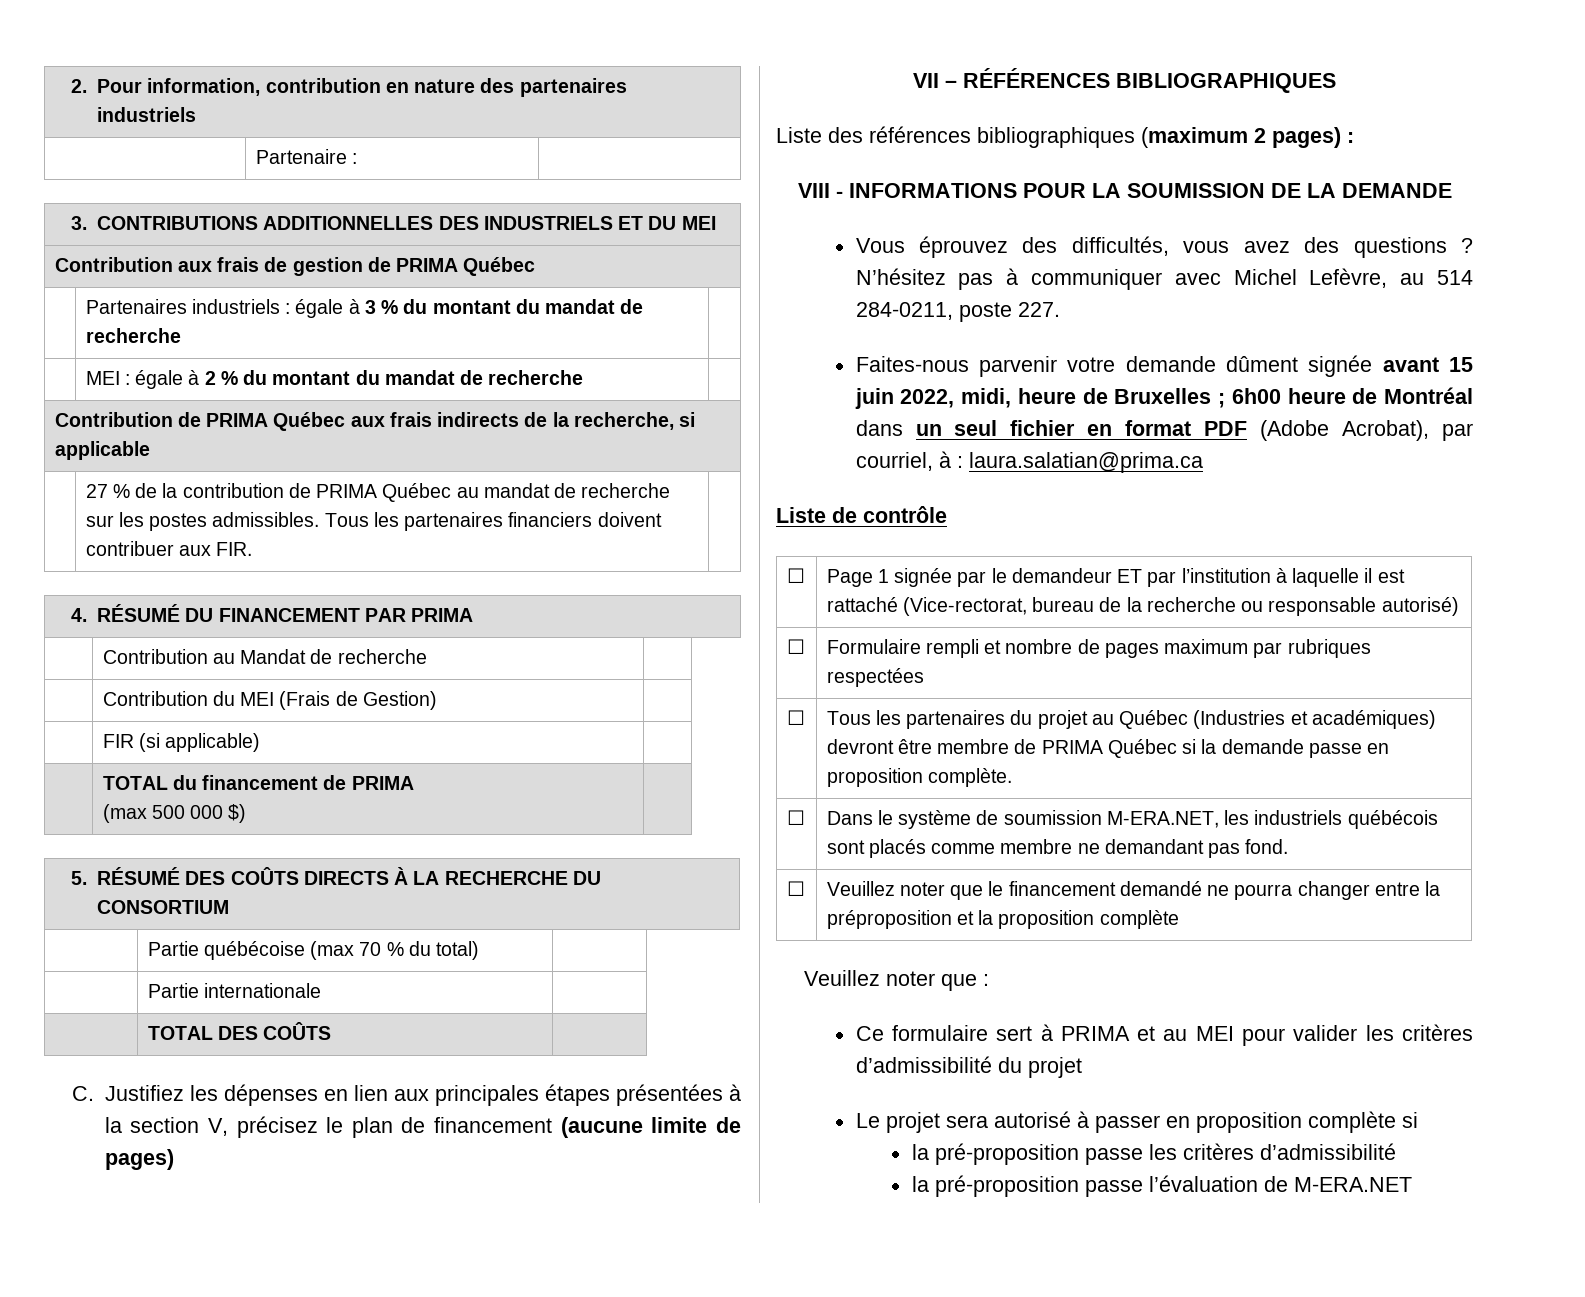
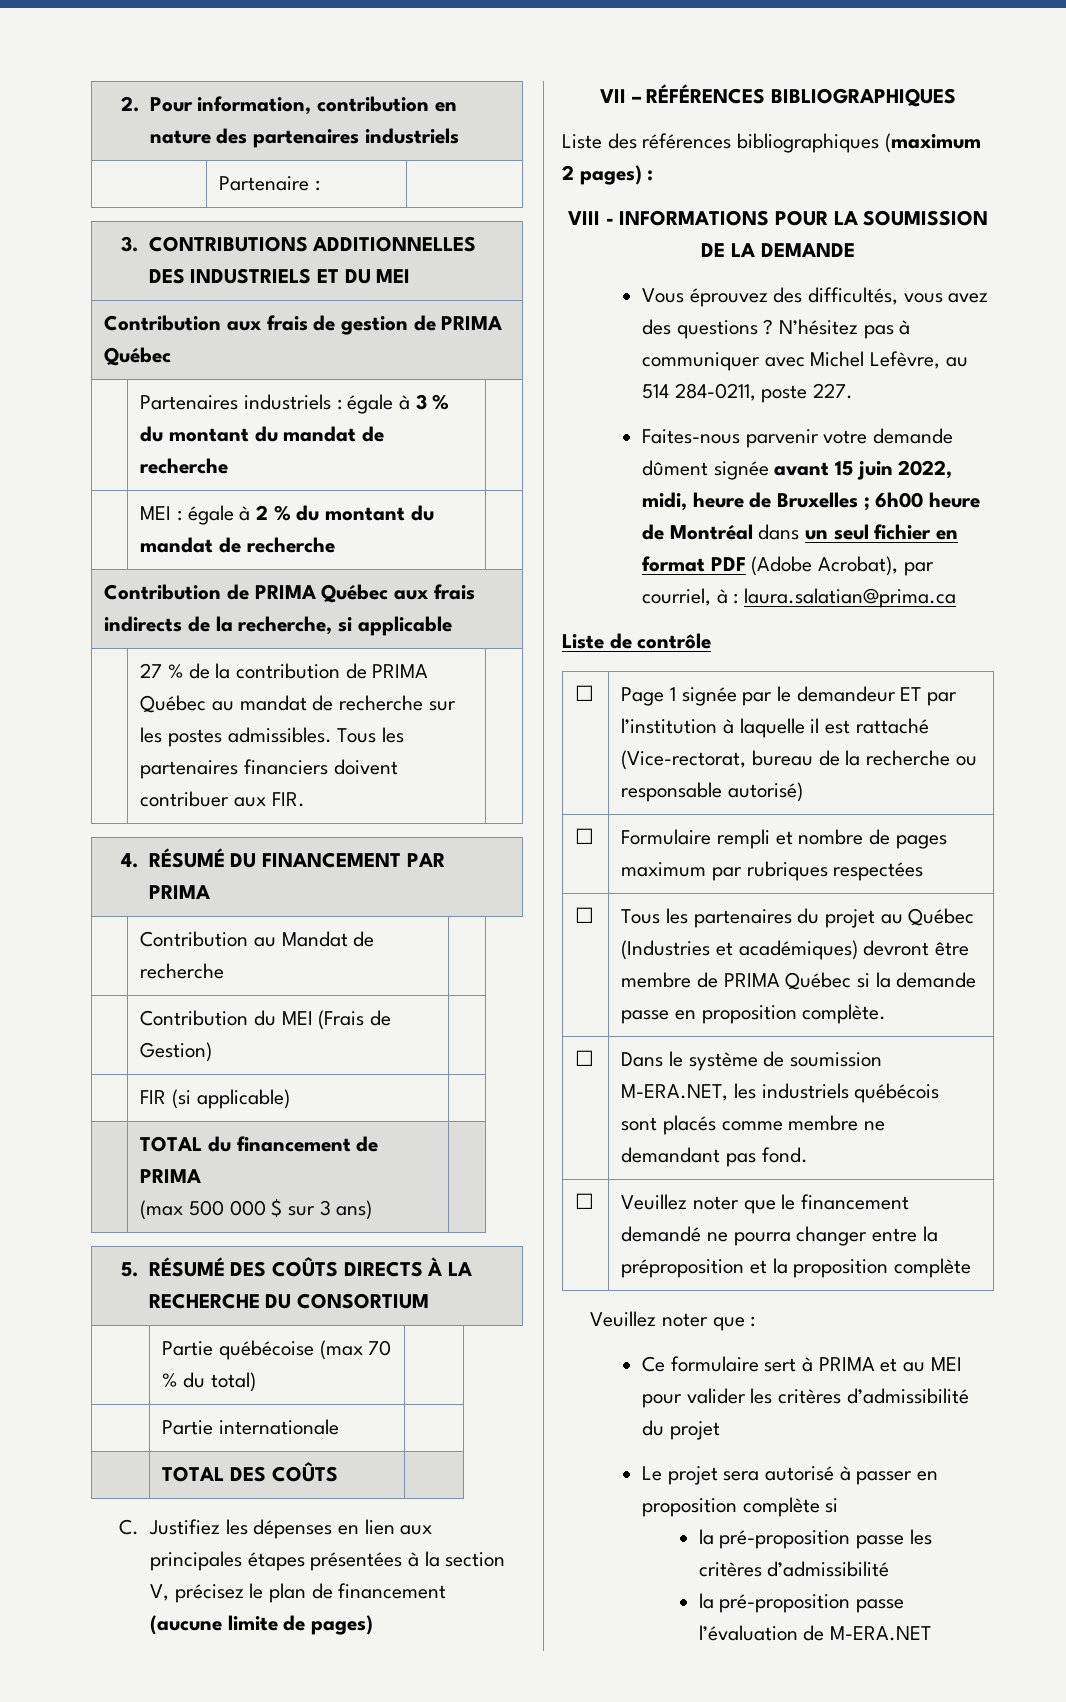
[228,804,247,823] $) -> [271,1198,373,1220] $ sur 3 ans)

